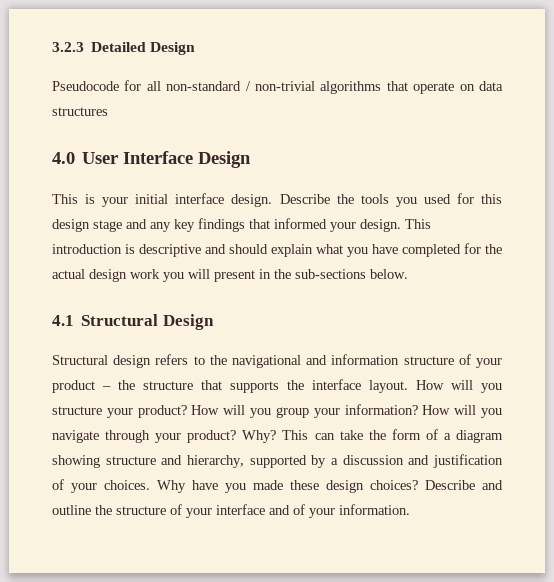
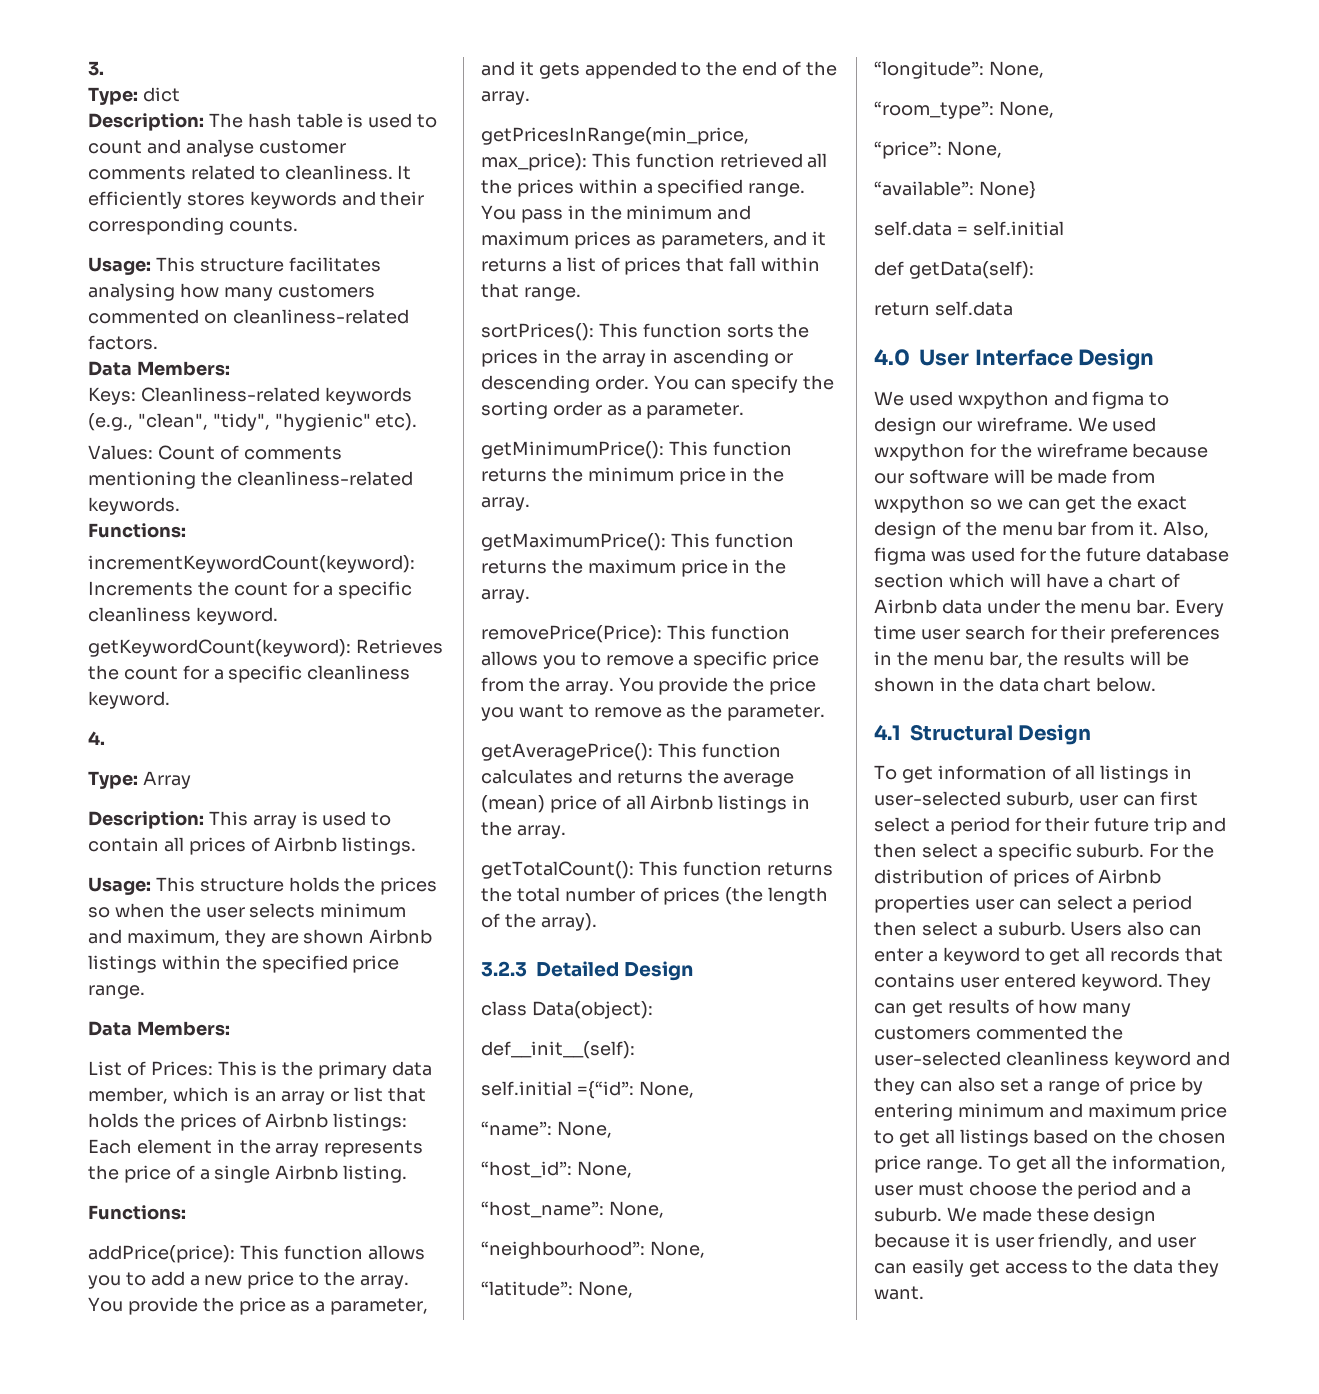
[52,42,196,55] [52,80,503,94] [52,107,108,116] [52,151,252,168] [52,193,502,207] [52,218,431,232] [52,243,502,257] [52,269,408,282] [52,314,214,330] [52,354,502,368] [52,379,502,393] [52,404,502,418] [52,429,503,443] [52,454,504,468] [52,479,503,493] [52,504,410,518] 3.2.3 Detailed Design // Pseudocode for all non-standard / non-trivial algorithms that operate on data structures // 4.0 User Interface Design // This is your initial interface design. Describe the tools you used for this design stage and any key findings that informed your design. This introduction is descriptive and should explain what you have completed for the actual design work you will present in the sub-sections below. // 4.1 Structural Design // Structural design refers to the navigational and information structure of your product – the structure that supports the interface layout. How will you structure your product? How will you group your information? How will you navigate through your product? Why? This can take the form of a diagram showing structure and hierarchy, supported by a discussion and justification of your choices. Why have you made these design choices? Describe and outline the structure of your interface and of your information. -> [88,61,104,76] [88,87,180,105] [88,113,438,131] [88,139,346,157] [88,165,412,180] [88,191,425,209] [88,217,298,235] [88,257,381,275] [88,283,375,301] [88,309,409,324] [88,335,158,350] [88,361,230,376] [88,387,412,405] [88,413,418,431] [88,445,342,460] [88,471,413,489] [88,497,180,515] [88,523,186,538] [88,555,415,573] [88,581,413,599] [88,607,278,625] [88,639,443,657] [88,665,411,683] [88,691,170,709] [88,731,105,745] [88,771,191,789] [88,811,392,829] [88,837,417,855] [88,877,438,895] [88,903,407,918] [88,929,433,947] [88,955,400,973] [88,985,145,999] [88,1021,230,1036] [88,1061,433,1079] [88,1087,427,1105] [88,1113,408,1131] [88,1139,424,1157] [88,1165,408,1183] [88,1205,186,1220] [88,1245,425,1263] [88,1271,409,1289] [88,1297,429,1315] [481,61,837,79] [481,91,530,105] [481,127,749,145] [481,153,828,171] [481,179,806,197] [481,205,752,223] [481,231,827,249] [481,257,821,275] [481,283,581,301] [481,323,810,341] [481,349,794,367] [481,375,835,393] [481,401,745,419] [481,441,792,459] [481,467,785,485] [481,497,530,511] [481,533,794,551] [481,559,787,577] [481,589,530,603] [481,625,790,643] [481,651,820,669] [481,677,817,695] [481,703,826,721] [481,743,781,761] [481,769,795,787] [481,795,811,813] [481,821,566,839] [481,861,833,879] [481,887,829,905] [481,913,597,931] [481,961,694,981] [481,1001,653,1019] [481,1041,635,1059] [481,1081,694,1099] [481,1121,612,1138] [481,1161,632,1178] [481,1201,664,1218] [481,1241,705,1259] [481,1281,633,1298] [874,61,1044,79] [874,101,1054,119] [874,141,1002,159] [874,181,1036,199] [874,221,1064,236] [874,261,1034,279] [874,301,1013,316] [874,348,1155,370] [874,391,1170,409] [874,417,1157,435] [874,443,1209,461] [874,469,1156,484] [874,495,1188,513] [874,521,1210,539] [874,547,1230,565] [874,573,1181,588] [874,599,1225,617] [874,625,1221,643] [874,651,1190,668] [874,677,1157,692] [874,724,1092,745] [874,765,1193,783] [874,791,1199,808] [874,817,1227,835] [874,843,1215,861] [874,869,1162,887] [874,895,1193,913] [874,921,1203,936] [874,947,1224,965] [874,973,1212,991] [874,999,1132,1017] [874,1025,1123,1040] [874,1051,1230,1069] [874,1077,1203,1095] [874,1103,1228,1121] [874,1129,1227,1147] [874,1155,1227,1173] [874,1181,1192,1199] [874,1207,1157,1225] [874,1233,1197,1251] [874,1259,1220,1277] [874,1286,924,1300] 3. // Type: dict // Description: The hash table is used to count and analyse customer comments related to cleanliness. It efficiently stores keywords and their corresponding counts. // Usage: This structure facilitates analysing how many customers commented on cleanliness-related factors. // Data Members: // Keys: Cleanliness-related keywords (e.g., "clean", "tidy", "hygienic" etc). // Values: Count of comments mentioning the cleanliness-related keywords. // Functions: // incrementKeywordCount(keyword): Increments the count for a specific cleanliness keyword. // getKeywordCount(keyword): Retrieves the count for a specific cleanliness keyword. // 4. // Type: Array // Description: This array is used to contain all prices of Airbnb listings. // Usage: This structure holds the prices so when the user selects minimum and maximum, they are shown Airbnb listings within the specified price range. // Data Members: // List of Prices: This is the primary data member, which is an array or list that holds the prices of Airbnb listings: Each element in the array represents the price of a single Airbnb listing. // Functions: // addPrice(price): This function allows you to add a new price to the array. You provide the price as a parameter, and it gets appended to the end of the array. // getPricesInRange(min_price, max_price): This function retrieved all the prices within a specified range. You pass in the minimum and maximum prices as parameters, and it returns a list of prices that fall within that range. // sortPrices(): This function sorts the prices in the array in ascending or descending order. You can specify the sorting order as a parameter. // getMinimumPrice(): This function returns the minimum price in the array. // getMaximumPrice(): This function returns the maximum price in the array. // removePrice(Price): This function allows you to remove a specific price from the array. You provide the price you want to remove as the parameter. // getAveragePrice(): This function calculates and returns the average (mean) price of all Airbnb listings in the array. // getTotalCount(): This function returns the total number of prices (the length of the array). // 3.2.3 Detailed Design // class Data(object): // def__init__(self): // self.initial ={“id”: None, // “name”: None, // “host_id”: None, // “host_name”: None, // “neighbourhood”: None, // “latitude”: None, // “longitude”: None, // “room_type”: None, // “price”: None, // “available”: None} // self.data = self.initial // def getData(self): // return self.data // 4.0 User Interface Design // We used wxpython and figma to design our wireframe. We used wxpython for the wireframe because our software will be made from wxpython so we can get the exact design of the menu bar from it. Also, figma was used for the future database section which will have a chart of Airbnb data under the menu bar. Every time user search for their preferences in the menu bar, the results will be shown in the data chart below. // 4.1 Structural Design // To get information of all listings in user-selected suburb, user can first select a period for their future trip and then select a specific suburb. For the distribution of prices of Airbnb properties user can select a period then select a suburb. Users also can enter a keyword to get all records that contains user entered keyword. They can get results of how many customers commented the user-selected cleanliness keyword and they can also set a range of price by entering minimum and maximum price to get all listings based on the chosen price range. To get all the information, user must choose the period and a suburb. We made these design because it is user friendly, and user can easily get access to the data they want.

